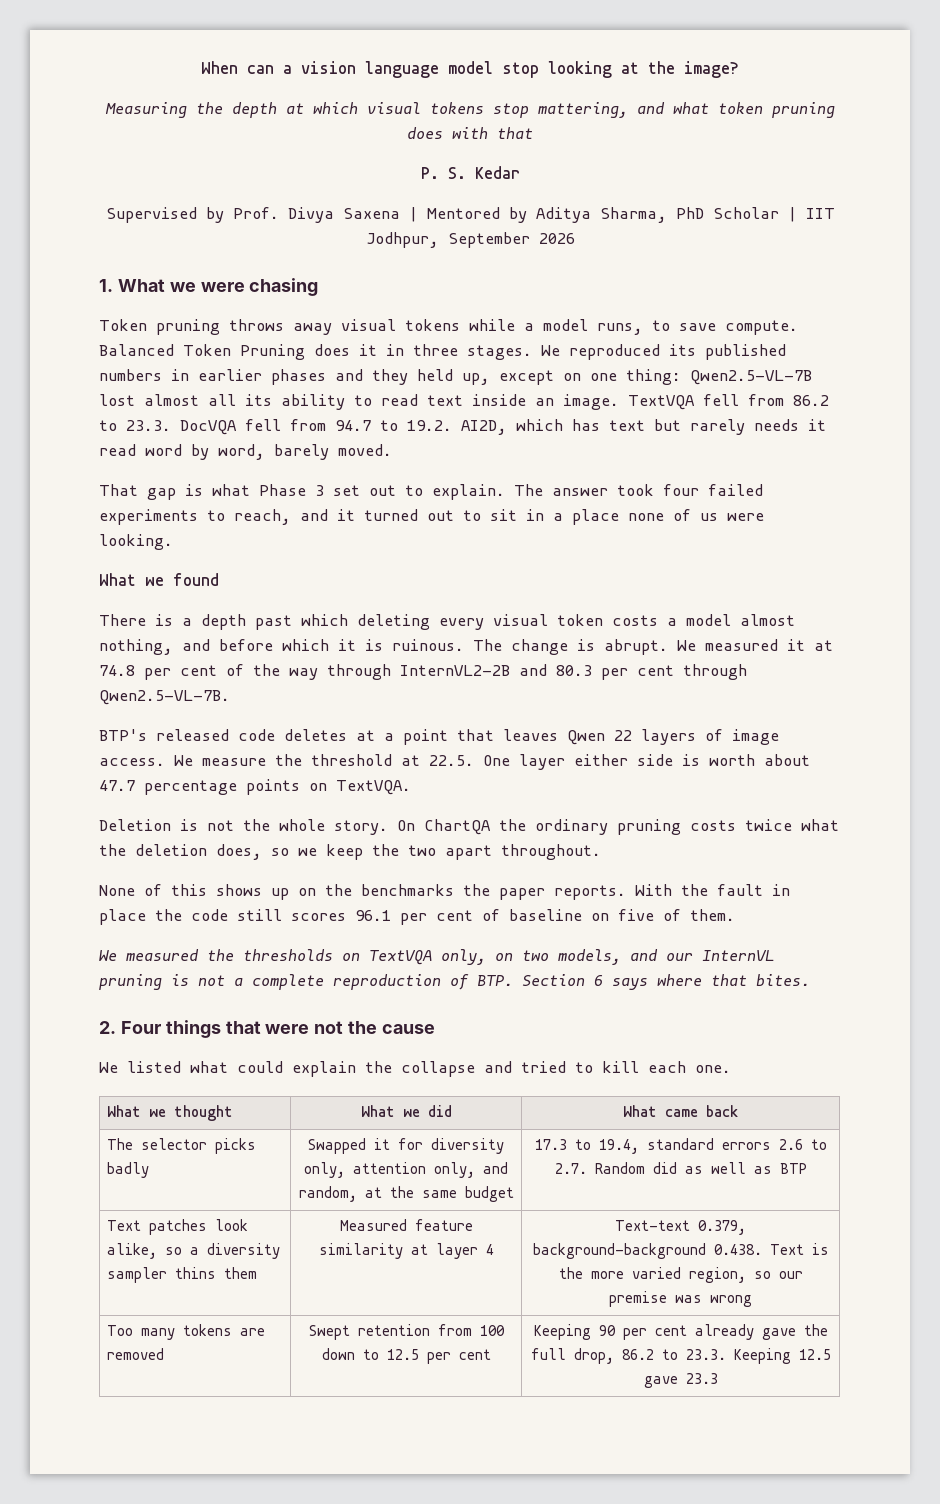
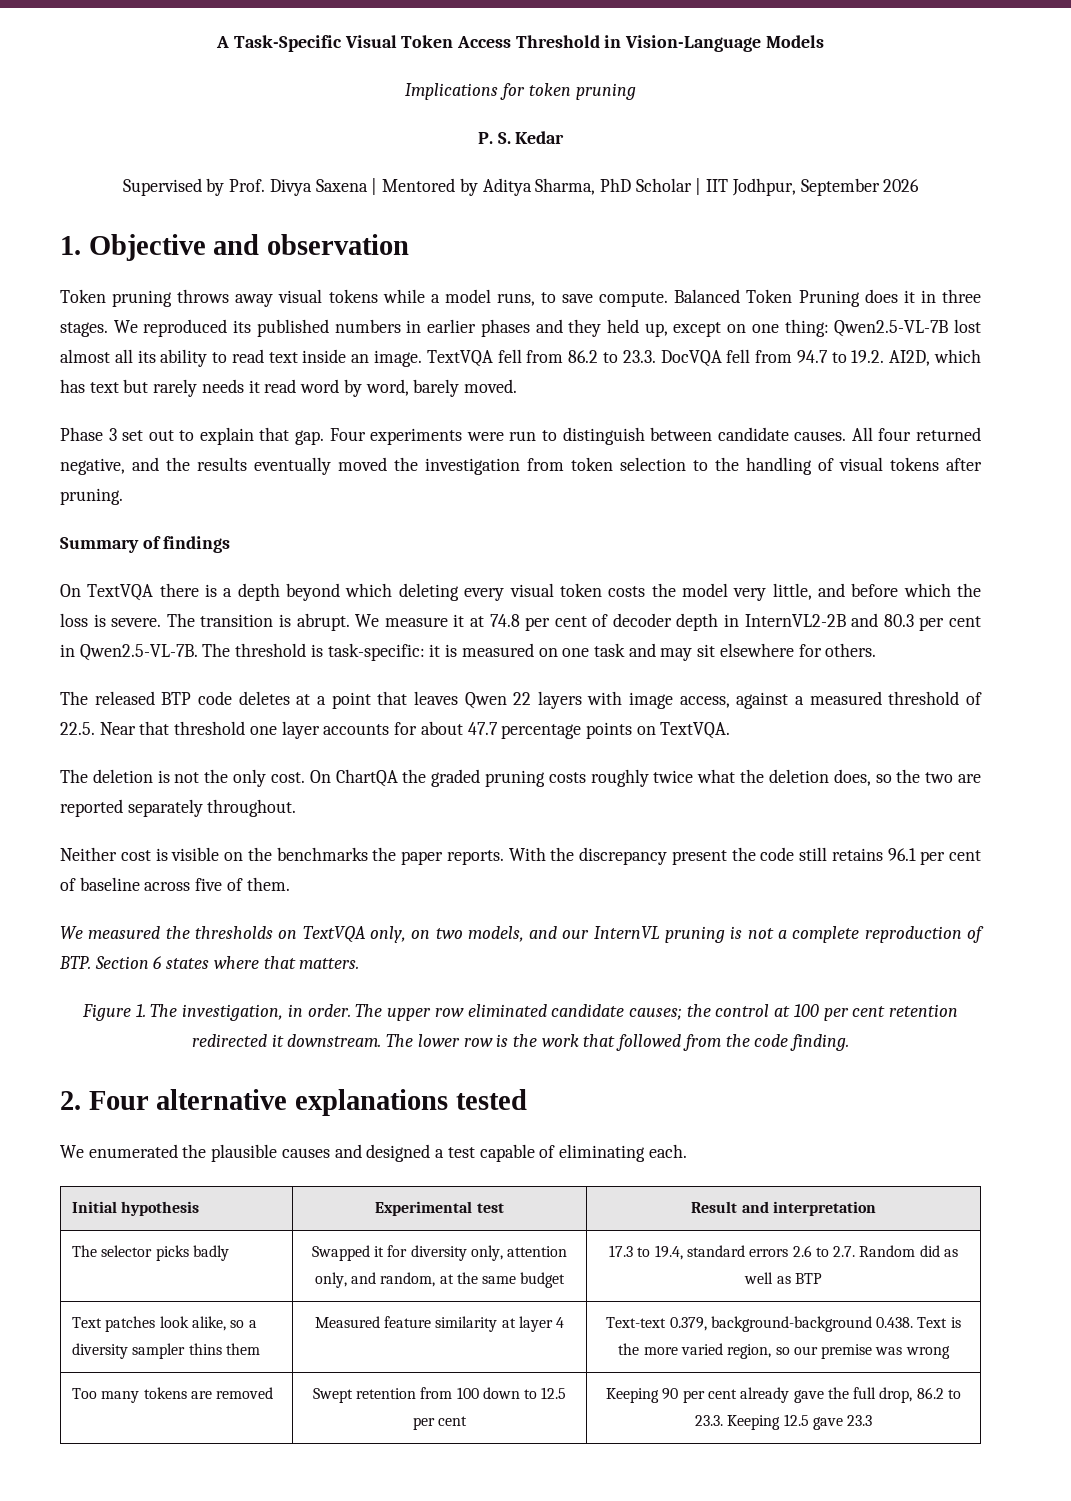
[201,61,739,78] [104,102,709,118] When can a vision language model stop looking at the image? // Measuring the depth at which visual tokens stop mattering, and what -> [216,35,824,52] [405,83,526,100] A Task-Specific Visual Token Access Threshold in Vision-Language Models // Implications for
[407,127,533,139] does with that -> (636, 91) none
[117,278,319,296] What we were chasing -> [88,234,410,261] Objective and observation
[99,484,250,500] That gap is what -> (517, 386) none
[432,484,763,500] [99,509,764,525] [99,534,173,550] [99,573,219,586] [99,614,146,626] explain. The answer took four failed experiments to reach, and it turned out to sit in a place none of us were looking. // What we found // There -> [199,427,981,445] [60,457,982,475] [60,488,123,505] [60,536,231,553] [60,583,199,601] explain that gap. Four experiments were run to distinguish between candidate causes. All four returned negative, and the results eventually moved the investigation from token selection to the handling of visual tokens after pruning. // Summary of findings // On TextVQA there
[255,615,292,630] past -> [286,583,341,601] beyond
[667,614,795,626] [99,639,568,655] a model almost nothing, and before which it is ruinous. The change -> [651,583,982,601] [60,613,274,627] the model very little, and before which the loss is severe. The transition
[705,639,778,651] measured -> [384,617,448,627] measure
[253,664,391,680] the way through -> [612,613,740,631] decoder depth in
[683,664,747,680] through -> [60,644,75,657] in
[99,729,229,741] // BTP's released -> [202,643,877,661] [60,691,192,705] The threshold is task-specific: it is measured on one task and may sit elsewhere for others. // The released BTP
[705,729,779,745] [99,754,755,770] of image access. We measure the threshold at 22.5. One layer either side is worth -> [587,691,982,709] [60,721,418,739] with image access, against a measured threshold of 22.5. Near that threshold one layer accounts for
[99,819,171,831] Deletion -> [60,769,153,783] The deletion
[279,819,388,835] whole story. -> [233,769,305,787] only cost.
[535,819,608,835] ordinary -> [431,769,481,787] graded
(736, 825) none -> [590,769,649,787] roughly
[298,844,601,860] [99,884,289,900] we keep the two apart throughout. // None of this shows up -> [896,769,982,783] [60,799,297,817] [60,847,220,861] the two are reported separately throughout. // Neither cost is visible
[717,884,790,896] [99,909,146,925] fault in place -> [579,847,727,865] discrepancy present
[291,913,346,921] scores -> [831,848,883,861] retains
[591,913,609,921] on -> [144,882,191,891] across
[612,978,648,990] says -> [166,958,210,969] states
[756,974,810,986] [99,1020,436,1038] [99,1061,731,1077] [107,1105,234,1121] [360,1105,452,1117] [623,1105,738,1117] bites. // 2. Four things that were not the cause // We listed what could explain the collapse and tried to kill each one. // What we thought | What we did | What came back -> [299,958,360,969] [81,1004,959,1021] [191,1034,850,1051] [60,1089,527,1116] [60,1144,687,1162] [72,1201,200,1216] [375,1201,504,1216] [691,1201,876,1216] matters. // Figure 1. The investigation, in order. The upper row eliminated candidate causes; the control at 100 per cent retention redirected it downstream. The lower row is the work that followed from the code finding. // 2. Four alternative explanations tested // We enumerated the plausible causes and designed a test capable of eliminating each. // Initial hypothesis | Experimental test | Result and interpretation

